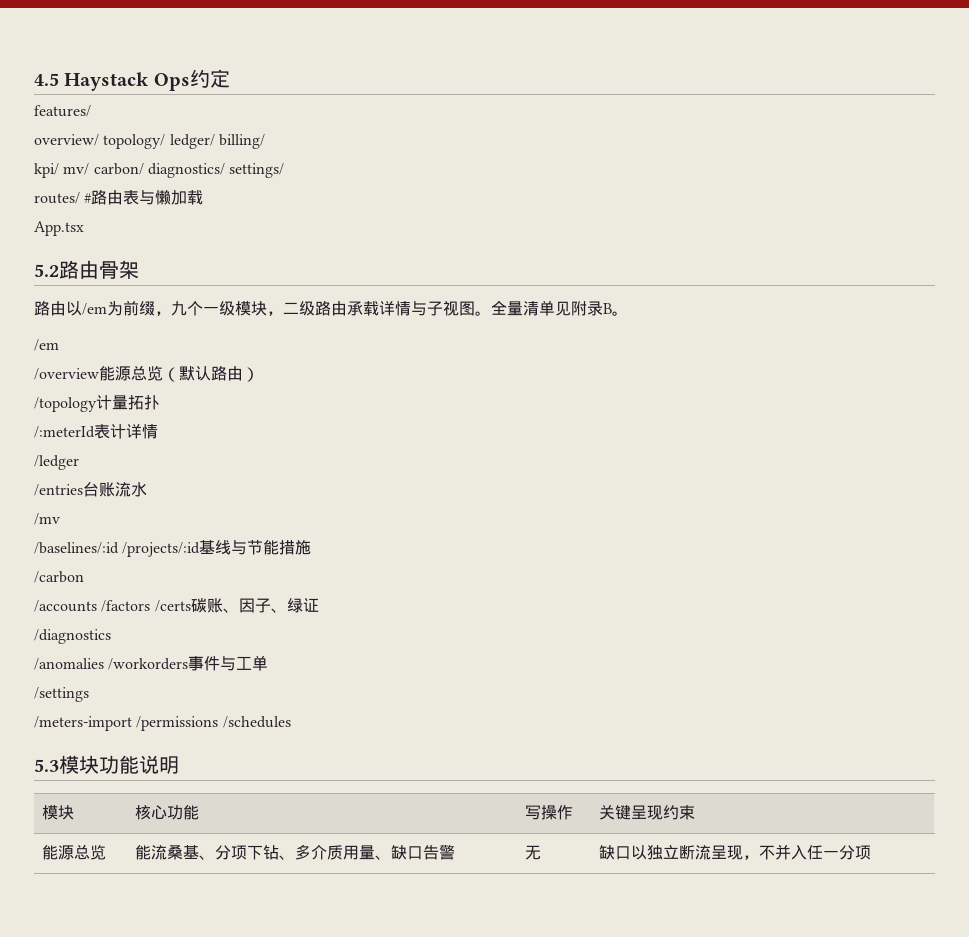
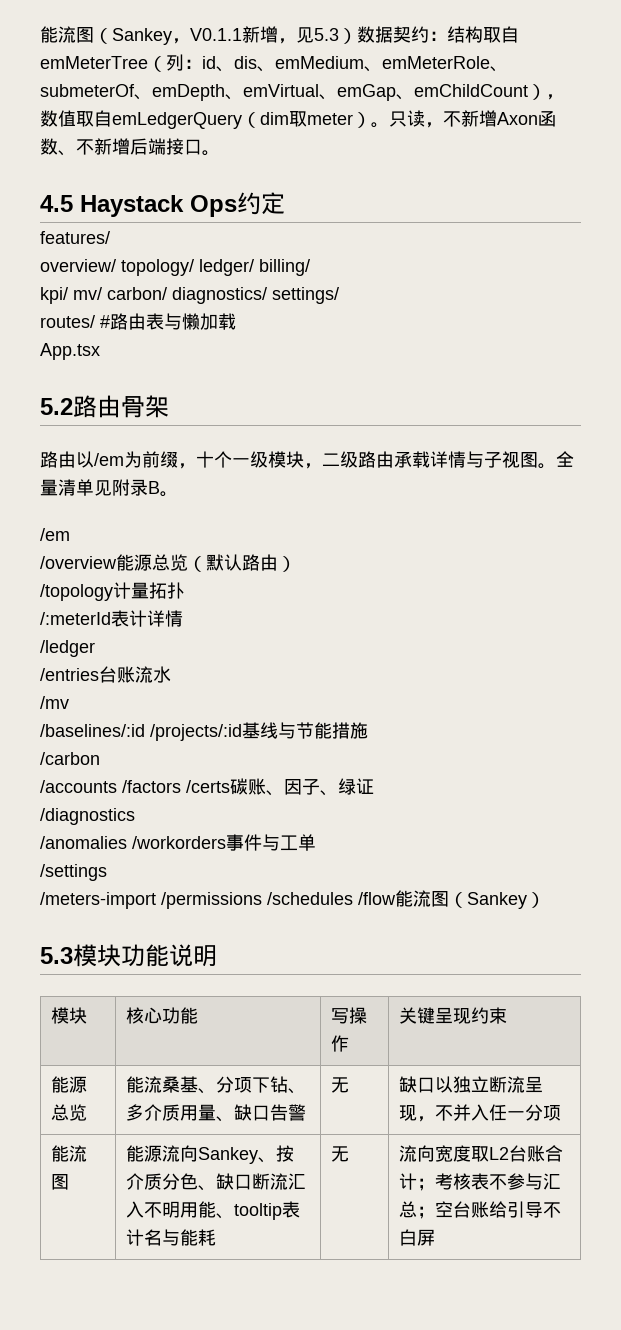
(34, 79) none -> [40,26,519,45] [40,54,508,72] [40,84,564,101] [40,110,556,129] [40,138,220,156] 能流图（Sankey，V0.1.1新增，见5.3）数据契约：结构取自emMeterTree（列：id、dis、emMedium、emMeterRole、submeterOf、emDepth、emVirtual、emGap、emChildCount），数值取自emLedgerQuery（dim取meter）。只读，不新增Axon函数、不新增后端接口。 //
[171,301,187,316] 九 -> [196,451,214,468] 十
(291, 722) none -> [358,890,545,909] /flow能流图（Sankey）
(871, 852) none -> [51,1145,88,1162] [51,1174,70,1190] [126,1145,295,1164] [126,1173,307,1191] [126,1201,301,1220] [126,1229,217,1246] [331,1146,350,1162] [399,1145,564,1162] [399,1173,562,1191] [399,1201,562,1219] [399,1229,436,1246] // 能流图 | 能源流向Sankey、按介质分色、缺口断流汇入不明用能、tooltip表计名与能耗 | 无 | 流向宽度取L2台账合计；考核表不参与汇总；空台账给引导不白屏

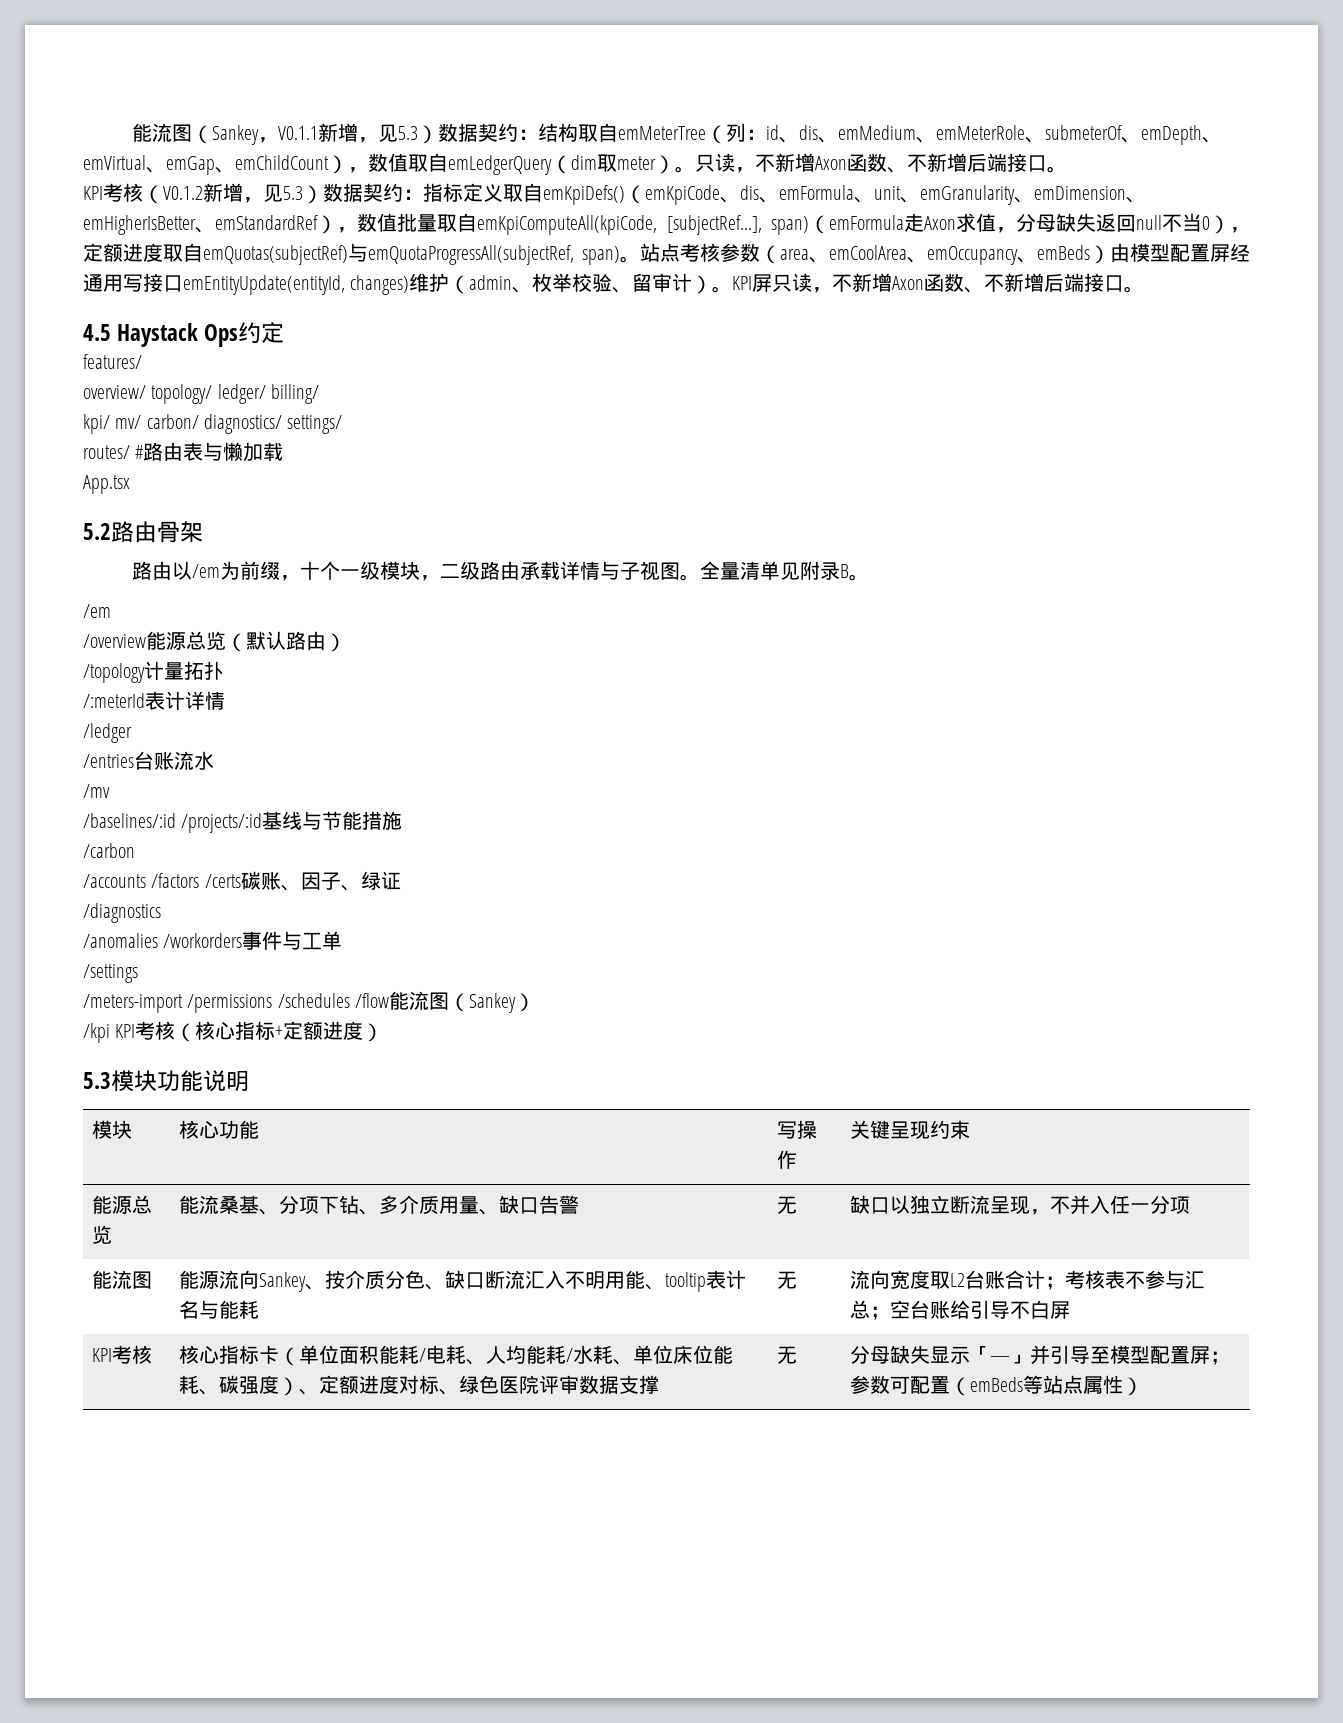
(220, 153) none -> [83,183,1146,205] [83,213,1250,235] [83,243,1250,265] [83,273,1145,295] // KPI考核（V0.1.2新增，见5.3）数据契约：指标定义取自emKpiDefs()（emKpiCode、dis、emFormula、unit、emGranularity、emDimension、emHigherIsBetter、emStandardRef），数值批量取自emKpiComputeAll(kpiCode, [subjectRef...], span)（emFormula走Axon求值，分母缺失返回null不当0），定额进度取自emQuotas(subjectRef)与emQuotaProgressAll(subjectRef, span)。站点考核参数（area、emCoolArea、emOccupancy、emBeds）由模型配置屏经通用写接口emEntityUpdate(entityId, changes)维护（admin、枚举校验、留审计）。KPI屏只读，不新增Axon函数、不新增后端接口。
(545, 900) none -> [83,1021,384,1043] // /kpi KPI考核（核心指标+定额进度）
(436, 1237) none -> [91,1345,152,1364] [178,1345,733,1366] [178,1375,659,1396] [776,1346,797,1364] [849,1345,1230,1365] [849,1375,1143,1396] // KPI考核 | 核心指标卡（单位面积能耗/电耗、人均能耗/水耗、单位床位能耗、碳强度）、定额进度对标、绿色医院评审数据支撑 | 无 | 分母缺失显示「—」并引导至模型配置屏；参数可配置（emBeds等站点属性）

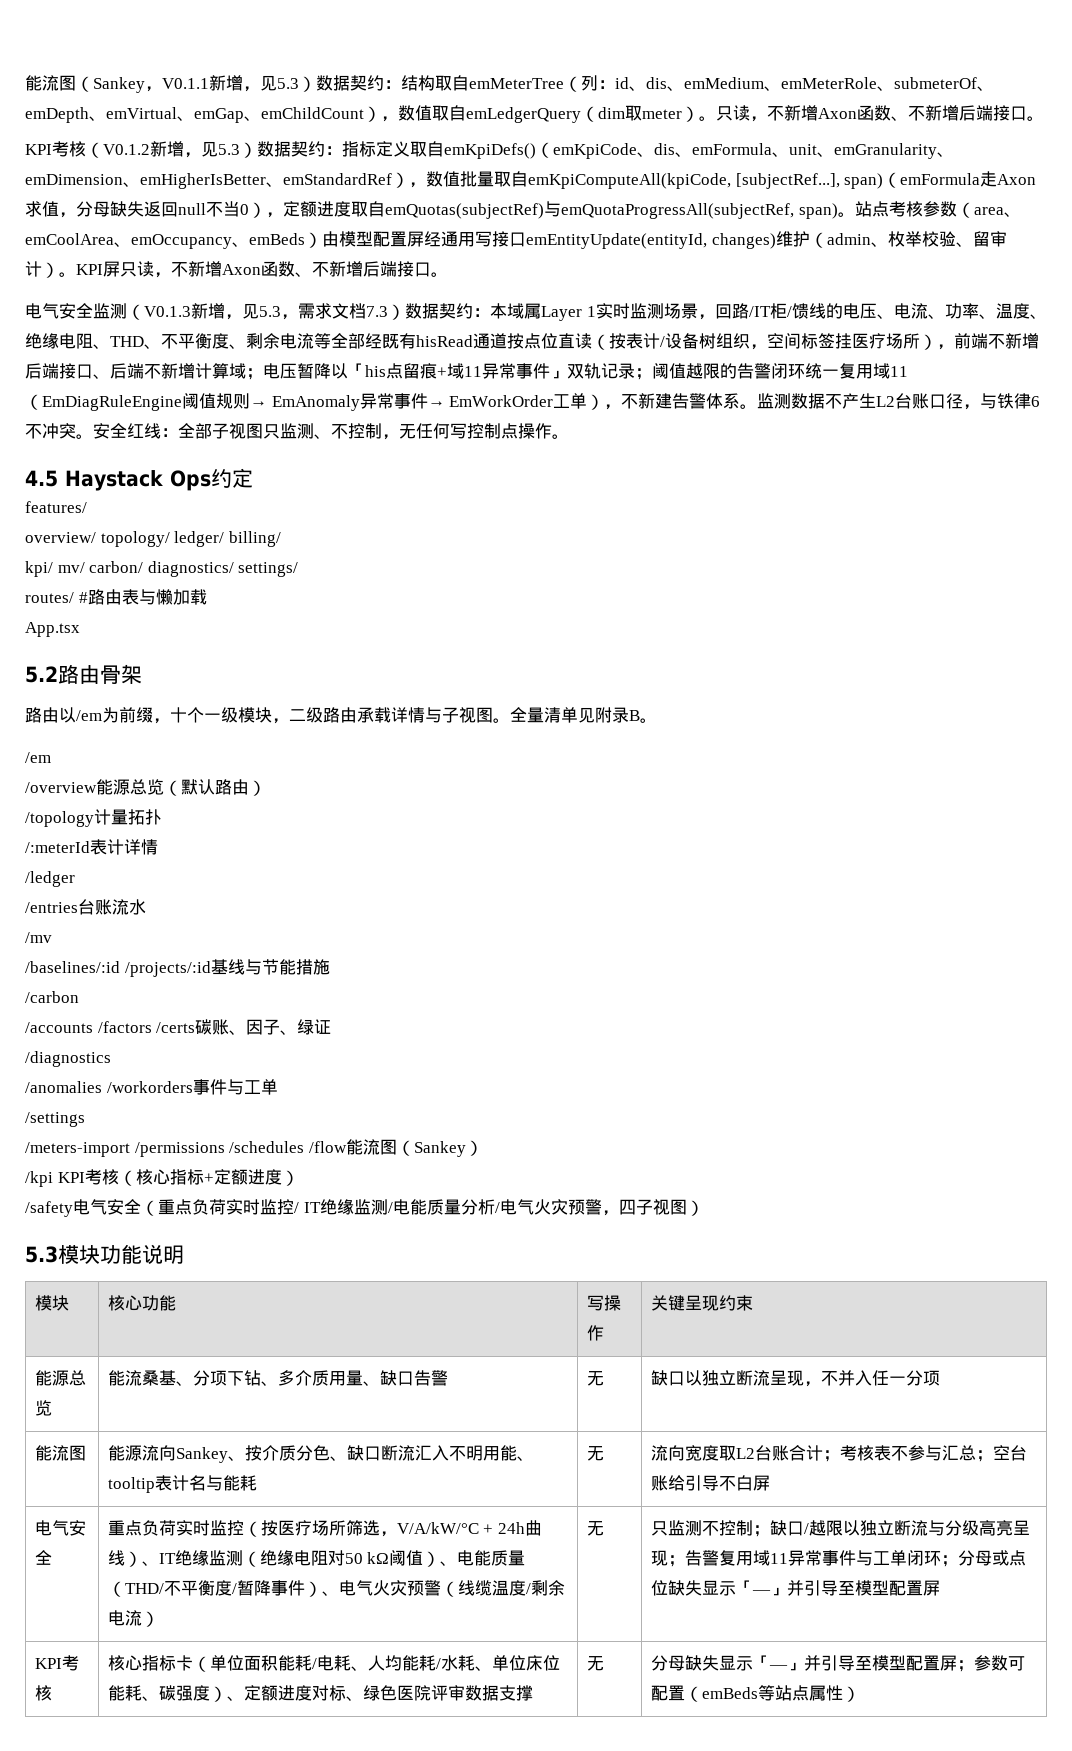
(1145, 289) none -> [25,303,1047,321] [25,333,1039,350] [25,363,908,380] [25,393,1041,411] [25,423,569,440] // 电气安全监测（V0.1.3新增，见5.3，需求文档7.3）数据契约：本域属Layer 1实时监测场景，回路/IT柜/馈线的电压、电流、功率、温度、绝缘电阻、THD、不平衡度、剩余电流等全部经既有hisRead通道按点位直读（按表计/设备树组织，空间标签挂医疗场所），前端不新增后端接口、后端不新增计算域；电压暂降以「his点留痕+域11异常事件」双轨记录；阈值越限的告警闭环统一复用域11（EmDiagRuleEngine阈值规则→ EmAnomaly异常事件→ EmWorkOrder工单），不新建告警体系。监测数据不产生L2台账口径，与铁律6不冲突。安全红线：全部子视图只监测、不控制，无任何写控制点操作。
(384, 1032) none -> [25,1199,704,1217] // /safety电气安全（重点负荷实时监控/ IT绝缘监测/电能质量分析/电气火灾预警，四子视图）
(1070, 1310) none -> [34,1520,86,1536] [34,1550,52,1565] [107,1520,542,1537] [107,1550,526,1567] [107,1580,565,1597] [107,1610,159,1627] [586,1521,604,1536] [650,1520,1030,1537] [650,1550,1026,1567] [650,1580,940,1596] // 电气安全 | 重点负荷实时监控（按医疗场所筛选，V/A/kW/°C + 24h曲线）、IT绝缘监测（绝缘电阻对50 kΩ阈值）、电能质量（THD/不平衡度/暂降事件）、电气火灾预警（线缆温度/剩余电流） | 无 | 只监测不控制；缺口/越限以独立断流与分级高亮呈现；告警复用域11异常事件与工单闭环；分母或点位缺失显示「—」并引导至模型配置屏

